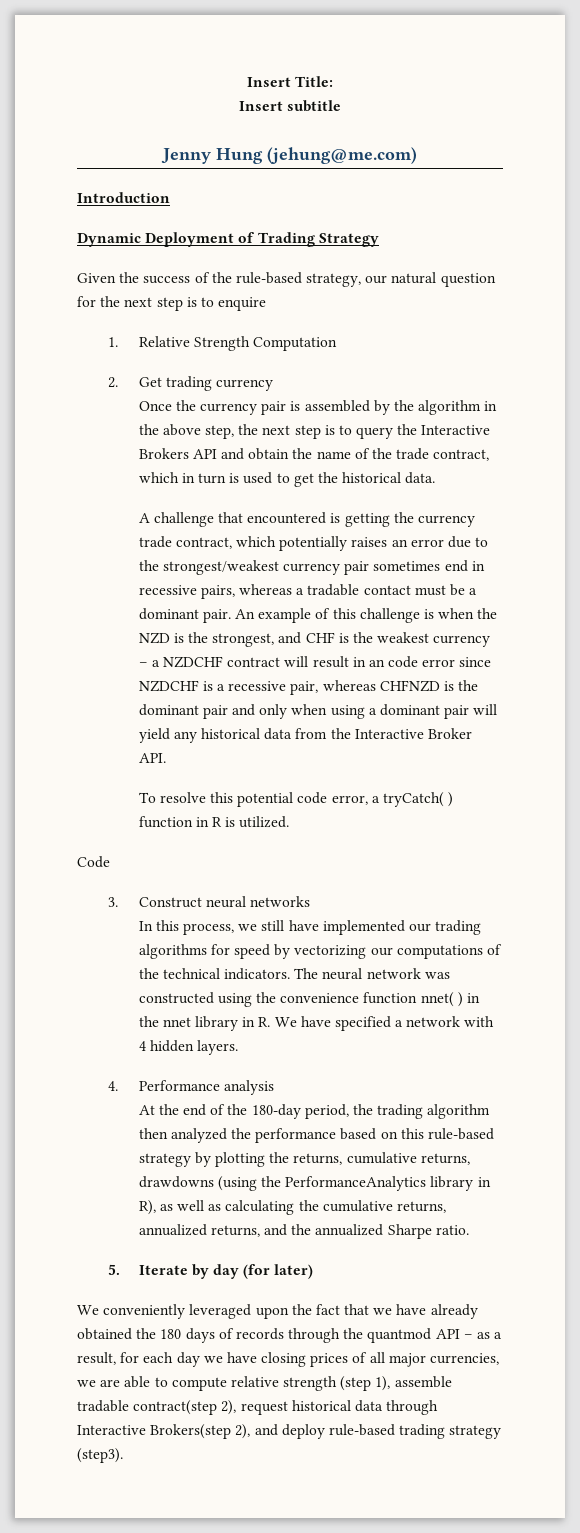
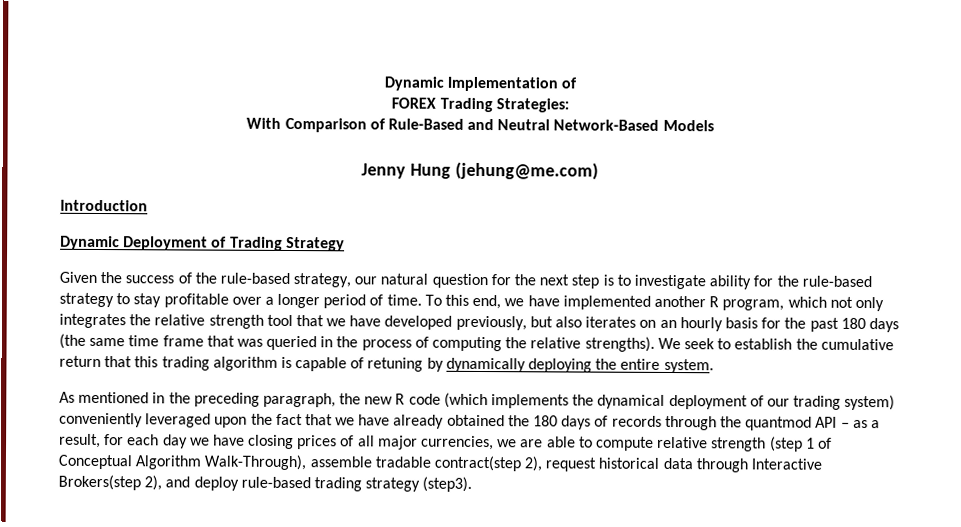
[246,76,334,87] [238,100,342,112] Insert Title: // Insert subtitle -> [383,76,578,92] [391,97,569,113] [246,117,714,133] Dynamic Implementation of // FOREX Trading Strategies: // With Comparison of Rule-Based and Neutral Network-Based Models
[218,297,267,311] [107,336,337,351] [107,376,273,391] [138,400,498,415] [138,424,491,439] [138,448,490,461] [138,472,436,487] [138,512,475,527] [138,536,489,551] [138,560,485,575] [138,584,478,599] [138,608,498,623] [138,632,491,647] [138,656,492,668] [138,680,479,695] [138,704,498,719] [138,728,472,743] [138,753,166,763] [138,792,454,807] [138,816,290,828] [77,856,110,868] [107,896,310,908] [138,920,482,935] [138,944,502,959] [138,968,450,980] [138,992,480,1007] [138,1016,495,1031] [138,1040,238,1055] [107,1080,274,1095] [138,1104,491,1119] [138,1128,494,1143] [138,1152,470,1167] [138,1176,491,1191] [138,1200,446,1215] [138,1224,469,1239] [107,1264,314,1279] [77,1305,99,1315] enquire // 1. Relative Strength Computation // 2. Get trading currency // Once the currency pair is assembled by the algorithm in the above step, the next step is to query the Interactive Brokers API and obtain the name of the trade contract, which in turn is used to get the historical data. // A challenge that encountered is getting the currency trade contract, which potentially raises an error due to the strongest/weakest currency pair sometimes end in recessive pairs, whereas a tradable contact must be a dominant pair. An example of this challenge is when the NZD is the strongest, and CHF is the weakest currency – a NZDCHF contract will result in an code error since NZDCHF is a recessive pair, whereas CHFNZD is the dominant pair and only when using a dominant pair will yield any historical data from the Interactive Broker API. // To resolve this potential code error, a tryCatch( ) function in R is utilized. // Code // 3. Construct neural networks // In this process, we still have implemented our trading algorithms for speed by vectorizing our computations of the technical indicators. The neural network was constructed using the convenience function nnet( ) in the nnet library in R. We have specified a network with 4 hidden layers. // 4. Performance analysis // At the end of the 180-day period, the trading algorithm then analyzed the performance based on this rule-based strategy by plotting the returns, cumulative returns, drawdowns (using the PerformanceAnalytics library in R), as well as calculating the cumulative returns, annualized returns, and the annualized Sharpe ratio. // 5. Iterate by day (for later) // We -> [633,274,872,290] [59,292,884,312] [59,313,899,333] [59,333,894,352] [59,355,714,374] [59,391,896,411] investigate ability for the rule-based strategy to stay profitable over a longer period of time. To this end, we have implemented another R program, which not only integrates the relative strength tool that we have developed previously, but also iterates on an hourly basis for the past 180 days (the same time frame that was queried in the process of computing the relative strengths). We seek to establish the cumulative return that this trading algorithm is capable of retuning by dynamically deploying the entire system. // As mentioned in the preceding paragraph, the new R code (which implements the dynamical deployment of our trading system)
[375,1376,391,1391] 1), -> [805,437,832,449] [58,454,307,471] 1 of Conceptual Algorithm Walk-Through),

